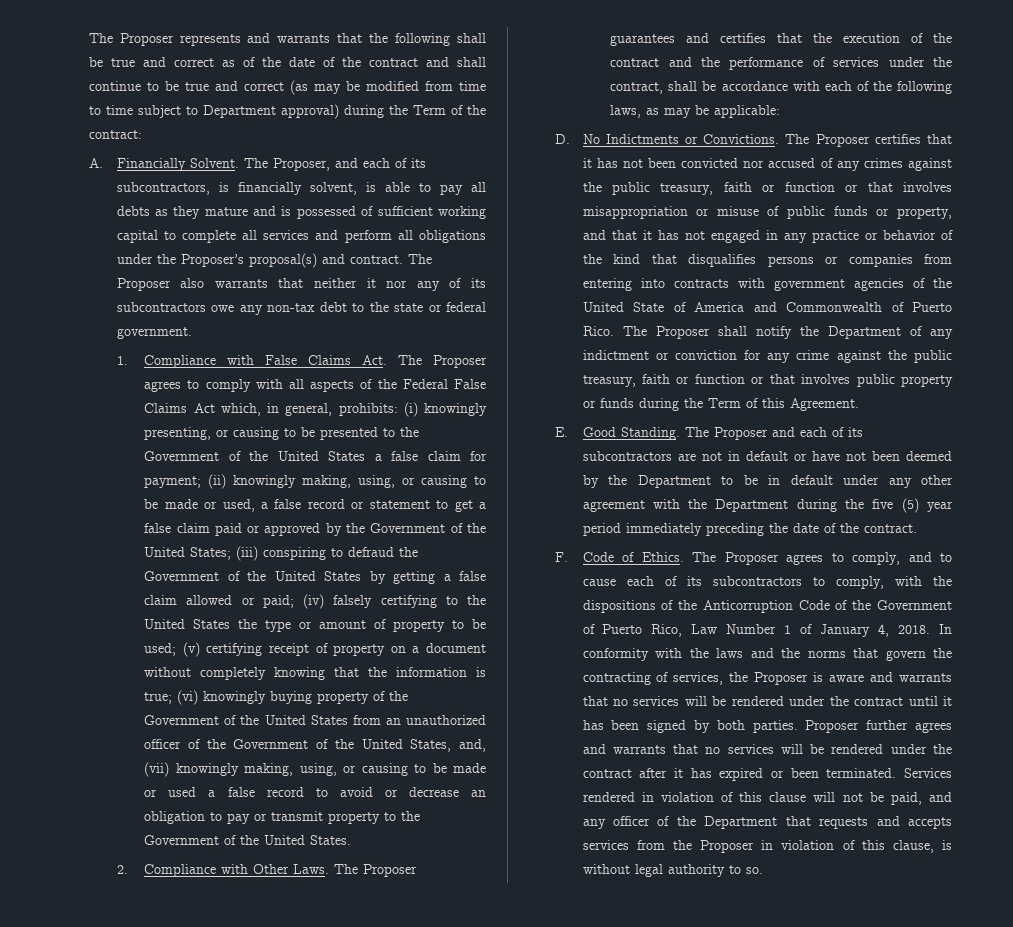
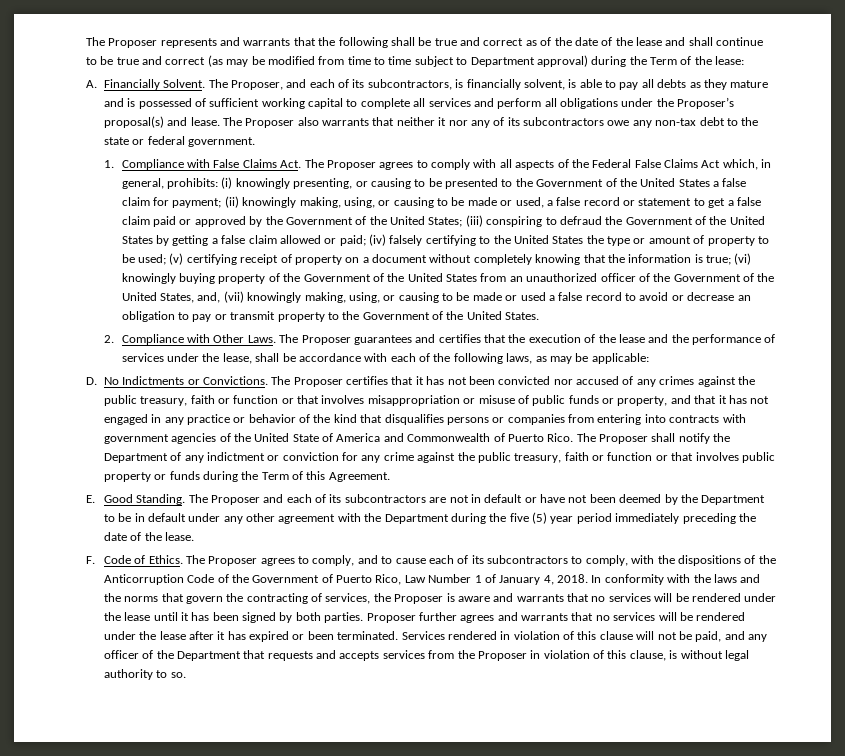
[368,58,418,67] contract -> [636,37,663,46] lease
[88,130,142,139] contract: -> [715,56,745,65] lease:
[349,255,403,264] contract. -> [190,117,220,126] lease.
[610,58,660,67] contract -> [618,334,645,343] lease
[610,82,664,94] contract, -> [222,353,252,364] lease,
[863,524,917,533] contract. -> [164,532,194,541] lease.
[854,697,904,706] contract -> [124,612,151,621] lease
[582,769,632,778] contract -> [159,631,186,640] lease

